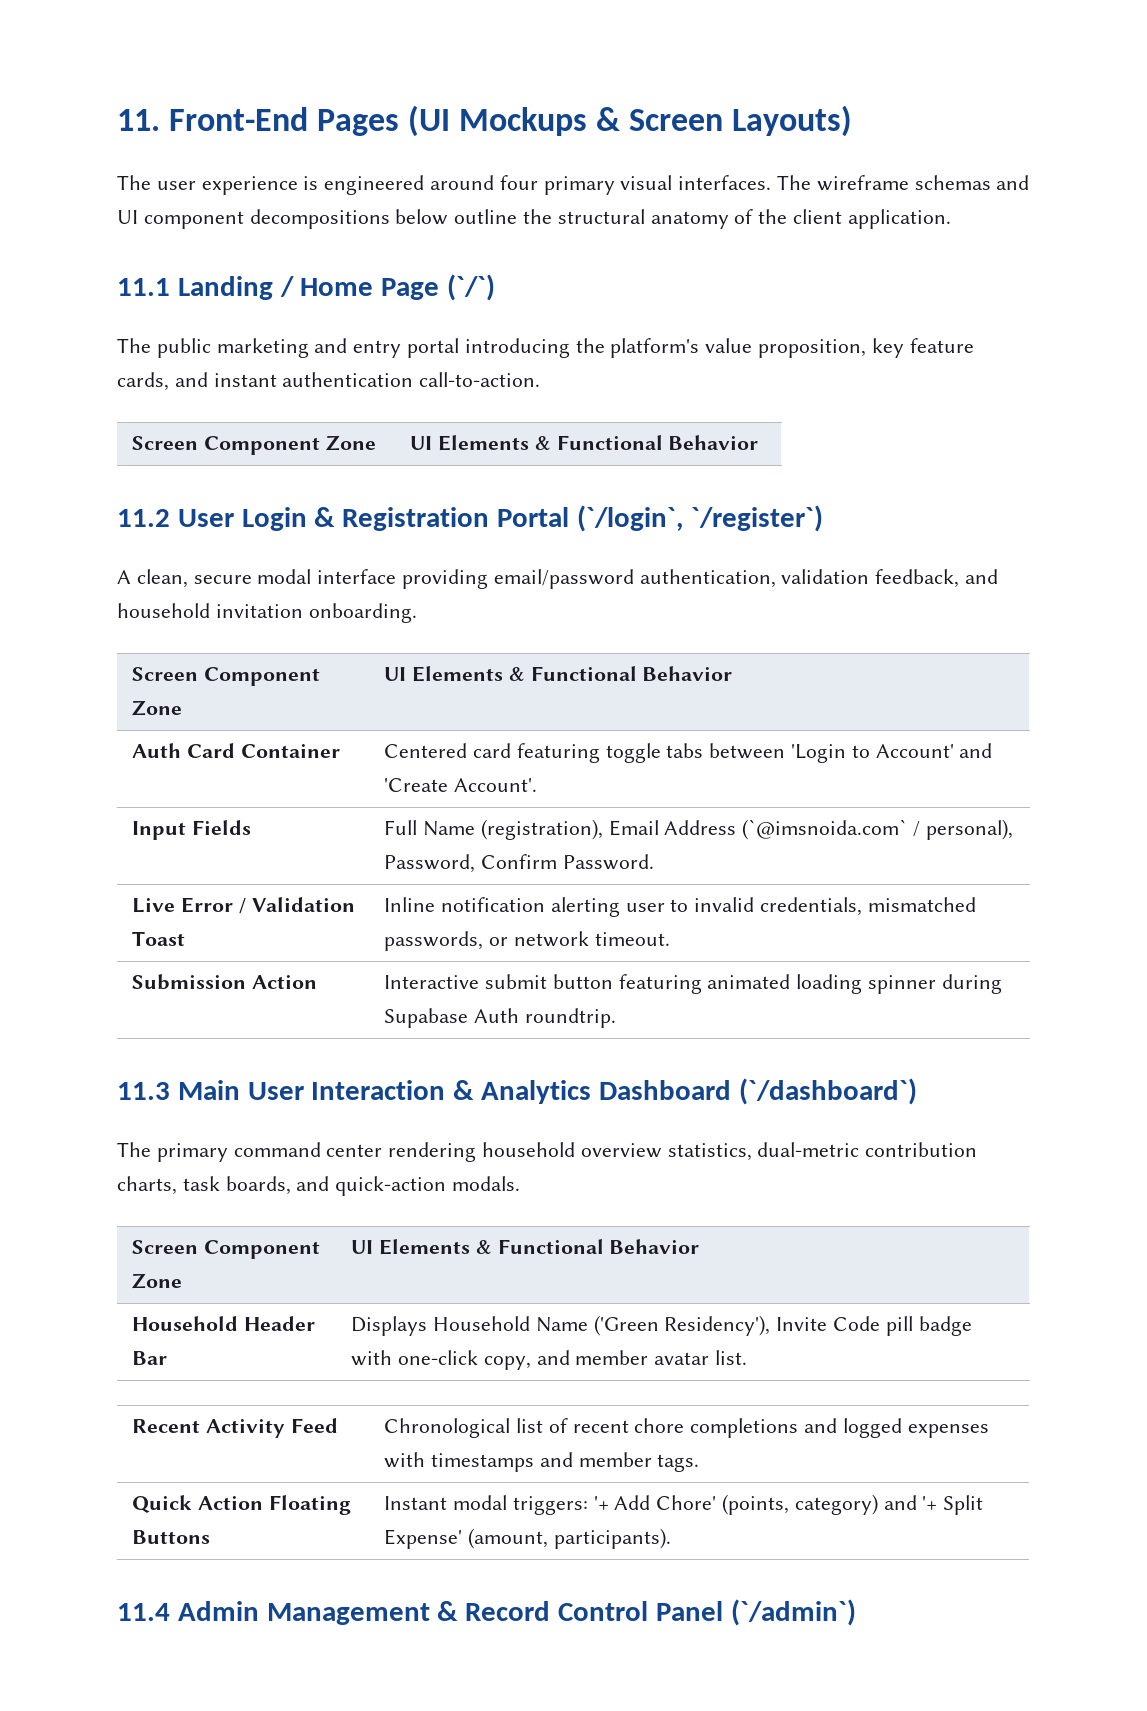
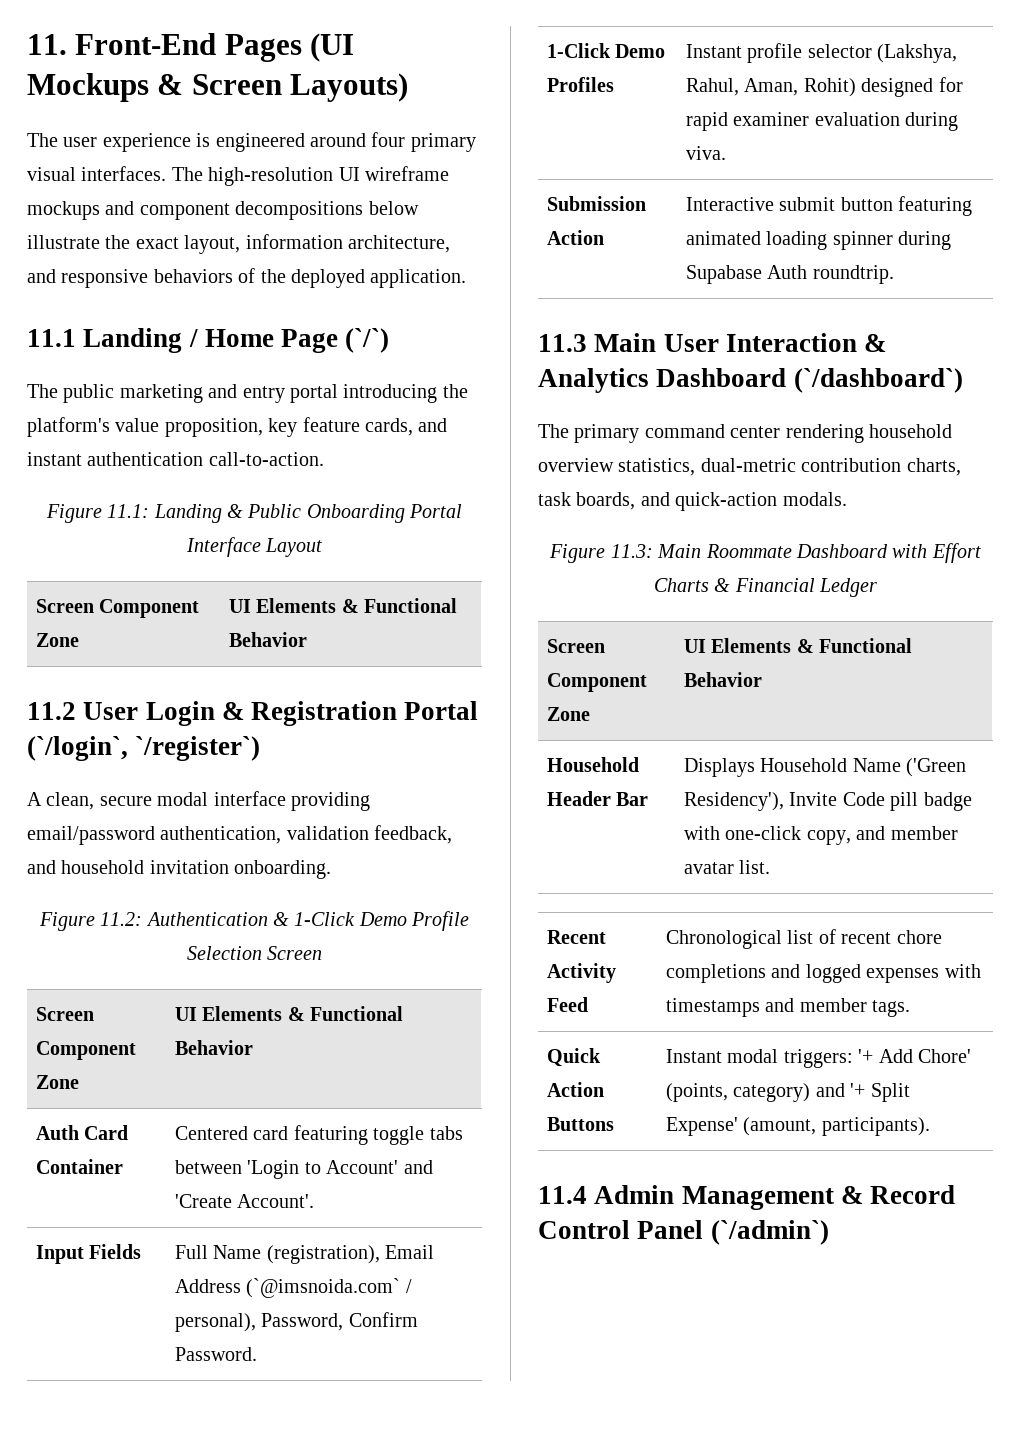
[816,175,1030,191] [117,209,729,229] wireframe schemas and UI component decompositions below outline the structural anatomy -> [208,166,449,186] [27,201,419,220] [27,234,450,254] [27,269,233,288] high-resolution UI wireframe mockups and component decompositions below illustrate the exact layout, information architecture, and responsive behaviors
[793,209,843,224] client -> [291,269,365,288] deployed
(541, 379) none -> [45,504,463,523] [185,537,323,557] // Figure 11.1: Landing & Public Onboarding Portal Interface Layout
(417, 613) none -> [38,911,470,931] [186,946,323,960] // Figure 11.2: Authentication & 1-Click Demo Profile Selection Screen
[132,897,355,914] [132,931,186,946] [384,897,976,917] [384,931,670,951] Live Error / Validation Toast | Inline notification alerting user to invalid credentials, mismatched passwords, or network timeout. -> [546,43,666,58] [546,77,614,92] [685,43,958,63] [685,77,963,97] [685,112,959,131] [685,146,726,160] 1-Click Demo Profiles | Instant profile selector (Lakshya, Rahul, Aman, Rohit) designed for rapid examiner evaluation during viva.
(521, 1183) none -> [549,543,981,563] [653,578,878,597] // Figure 11.3: Main Roommate Dashboard with Effort Charts & Financial Ledger
[268,1495,351,1515] Floating -> (604, 1089) none

